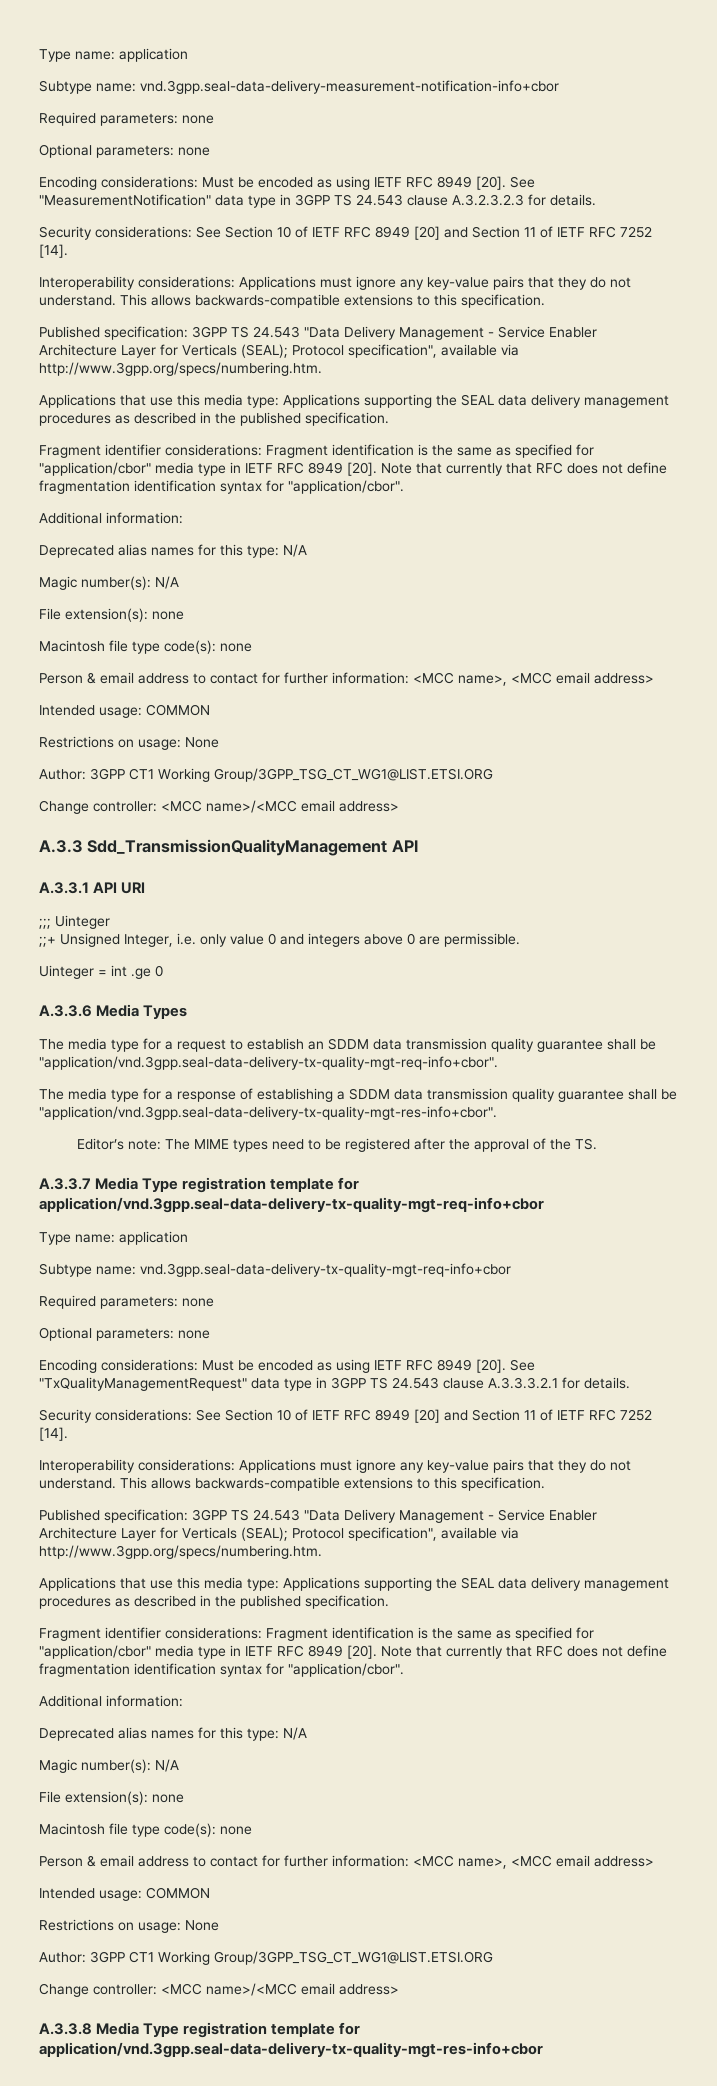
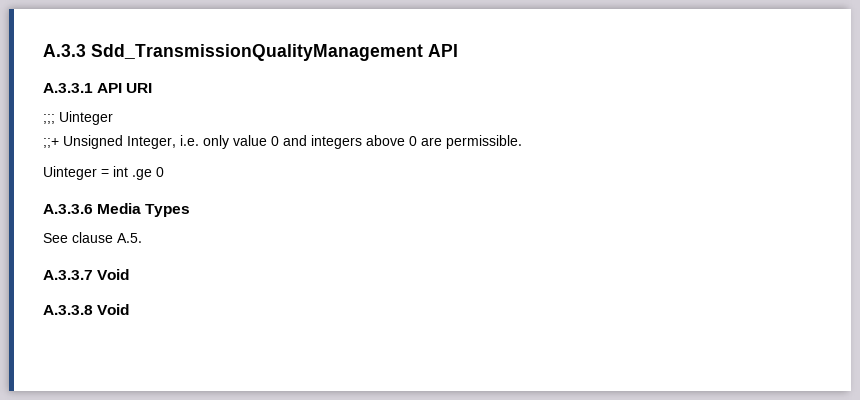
[39,48,188,62] [39,80,559,94] [39,112,214,126] [39,144,210,158] [39,176,535,190] [39,194,596,208] [39,226,652,240] [39,244,68,258] [39,276,631,290] [39,294,545,308] [39,326,597,340] [39,344,519,358] [39,362,322,376] [39,394,669,408] [39,412,389,426] [39,444,594,458] [39,462,667,476] [39,480,404,494] [39,512,183,524] [39,544,307,558] [39,576,179,590] [39,608,184,622] [39,640,252,654] [39,672,654,686] [39,704,210,718] [39,736,219,750] [39,768,493,782] [39,800,399,814] Type name: application // Subtype name: vnd.3gpp.seal-data-delivery-measurement-notification-info+cbor // Required parameters: none // Optional parameters: none // Encoding considerations: Must be encoded as using IETF RFC 8949 [20]. See "MeasurementNotification" data type in 3GPP TS 24.543 clause A.3.2.3.2.3 for details. // Security considerations: See Section 10 of IETF RFC 8949 [20] and Section 11 of IETF RFC 7252 [14]. // Interoperability considerations: Applications must ignore any key-value pairs that they do not understand. This allows backwards-compatible extensions to this specification. // Published specification: 3GPP TS 24.543 "Data Delivery Management - Service Enabler Architecture Layer for Verticals (SEAL); Protocol specification", available via http://www.3gpp.org/specs/numbering.htm. // Applications that use this media type: Applications supporting the SEAL data delivery management procedures as described in the published specification. // Fragment identifier considerations: Fragment identification is the same as specified for "application/cbor" media type in IETF RFC 8949 [20]. Note that currently that RFC does not define fragmentation identification syntax for "application/cbor". // Additional information: // Deprecated alias names for this type: N/A // Magic number(s): N/A // File extension(s): none // Macintosh file type code(s): none // Person & email address to contact for further information: <MCC name>, <MCC email address> // Intended usage: COMMON // Restrictions on usage: None // Author: 3GPP CT1 Working Group/3GPP_TSG_CT_WG1@LIST.ETSI.ORG // Change controller: <MCC name>/<MCC email address> // -> (43, 50) none
[39,1038,656,1052] [39,1056,498,1070] [39,1088,677,1102] [39,1106,497,1120] [76,1138,597,1152] [39,1177,360,1193] [39,1197,544,1213] [39,1231,188,1245] [39,1263,511,1277] [39,1295,214,1309] [39,1327,210,1341] [39,1359,535,1373] [39,1377,630,1391] [39,1409,652,1423] [39,1427,68,1441] [39,1459,631,1473] [39,1477,545,1491] [39,1509,597,1523] [39,1527,519,1541] [39,1545,322,1559] [39,1577,669,1591] [39,1595,389,1609] [39,1627,594,1641] [39,1645,667,1659] [39,1663,404,1677] [39,1695,183,1707] [39,1727,307,1741] [39,1759,179,1773] [39,1791,184,1805] [39,1823,252,1837] [39,1855,654,1869] [39,1887,210,1901] [39,1919,219,1933] [39,1951,493,1965] [39,1983,399,1997] [39,2022,361,2038] [39,2042,543,2058] The media type for a request to establish an SDDM data transmission quality guarantee shall be "application/vnd.3gpp.seal-data-delivery-tx-quality-mgt-req-info+cbor". // The media type for a response of establishing a SDDM data transmission quality guarantee shall be "application/vnd.3gpp.seal-data-delivery-tx-quality-mgt-res-info+cbor". // Editor’s note: The MIME types need to be registered after the approval of the TS. // A.3.3.7 Media Type registration template for application/vnd.3gpp.seal-data-delivery-tx-quality-mgt-req-info+cbor // Type name: application // Subtype name: vnd.3gpp.seal-data-delivery-tx-quality-mgt-req-info+cbor // Required parameters: none // Optional parameters: none // Encoding considerations: Must be encoded as using IETF RFC 8949 [20]. See "TxQualityManagementRequest" data type in 3GPP TS 24.543 clause A.3.3.3.2.1 for details. // Security considerations: See Section 10 of IETF RFC 8949 [20] and Section 11 of IETF RFC 7252 [14]. // Interoperability considerations: Applications must ignore any key-value pairs that they do not understand. This allows backwards-compatible extensions to this specification. // Published specification: 3GPP TS 24.543 "Data Delivery Management - Service Enabler Architecture Layer for Verticals (SEAL); Protocol specification", available via http://www.3gpp.org/specs/numbering.htm. // Applications that use this media type: Applications supporting the SEAL data delivery management procedures as described in the published specification. // Fragment identifier considerations: Fragment identification is the same as specified for "application/cbor" media type in IETF RFC 8949 [20]. Note that currently that RFC does not define fragmentation identification syntax for "application/cbor". // Additional information: // Deprecated alias names for this type: N/A // Magic number(s): N/A // File extension(s): none // Macintosh file type code(s): none // Person & email address to contact for further information: <MCC name>, <MCC email address> // Intended usage: COMMON // Restrictions on usage: None // Author: 3GPP CT1 Working Group/3GPP_TSG_CT_WG1@LIST.ETSI.ORG // Change controller: <MCC name>/<MCC email address> // A.3.3.8 Media Type registration template for application/vnd.3gpp.seal-data-delivery-tx-quality-mgt-res-info+cbor -> [43,232,142,243] [43,269,130,280] [43,304,130,315] See clause A.5. // A.3.3.7 Void // A.3.3.8 Void

